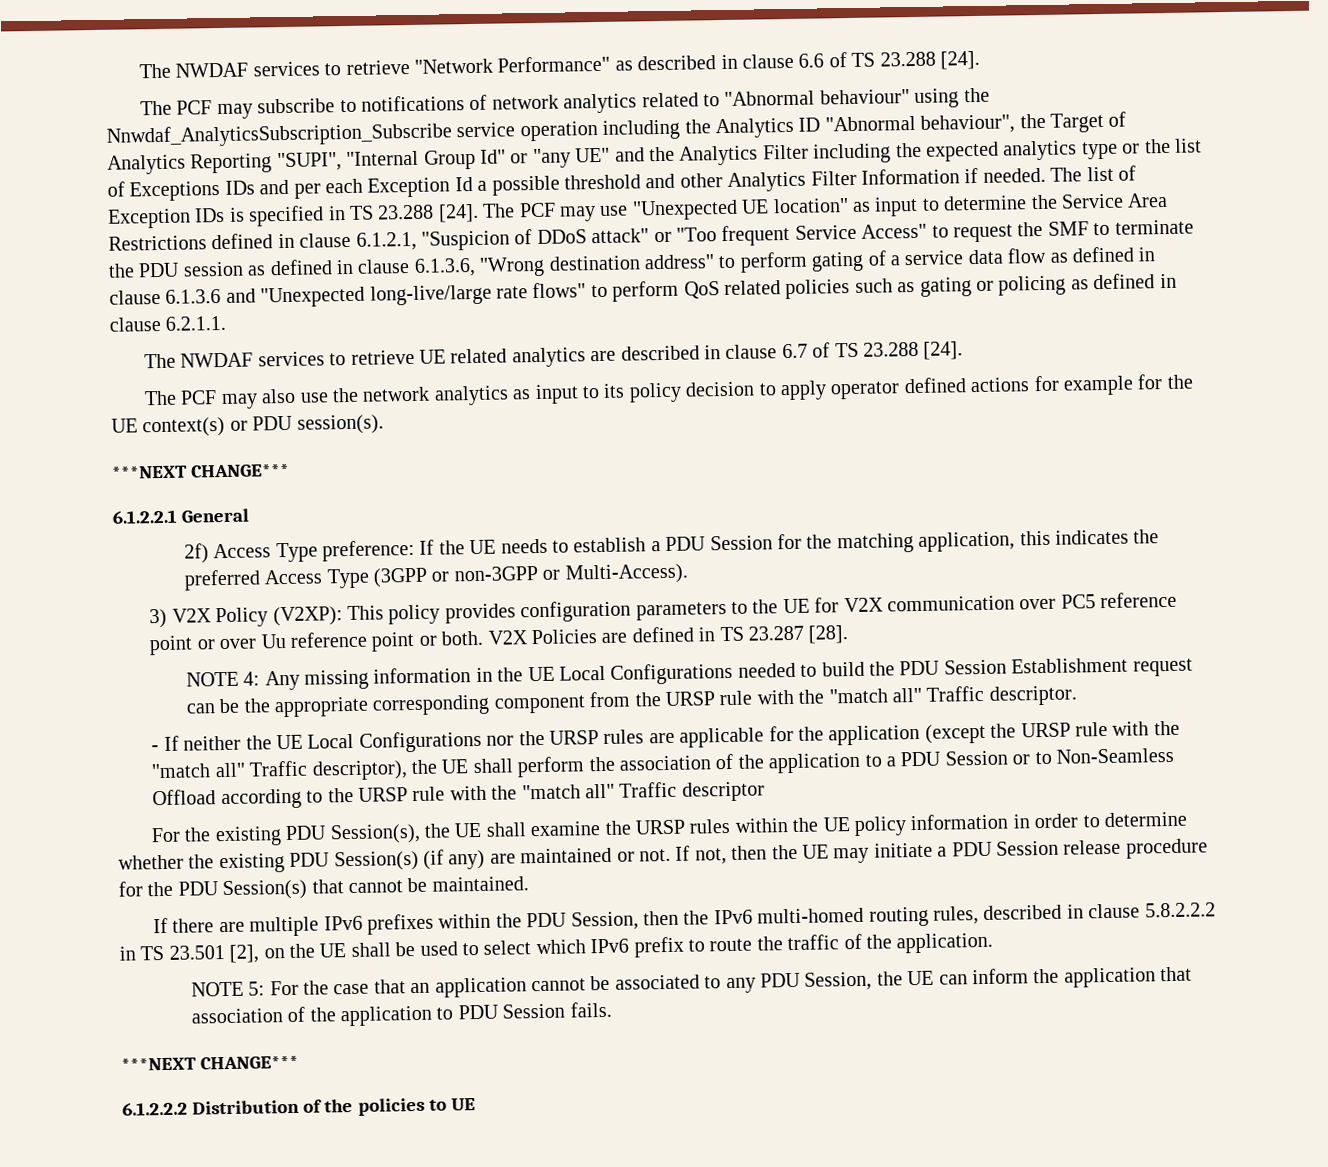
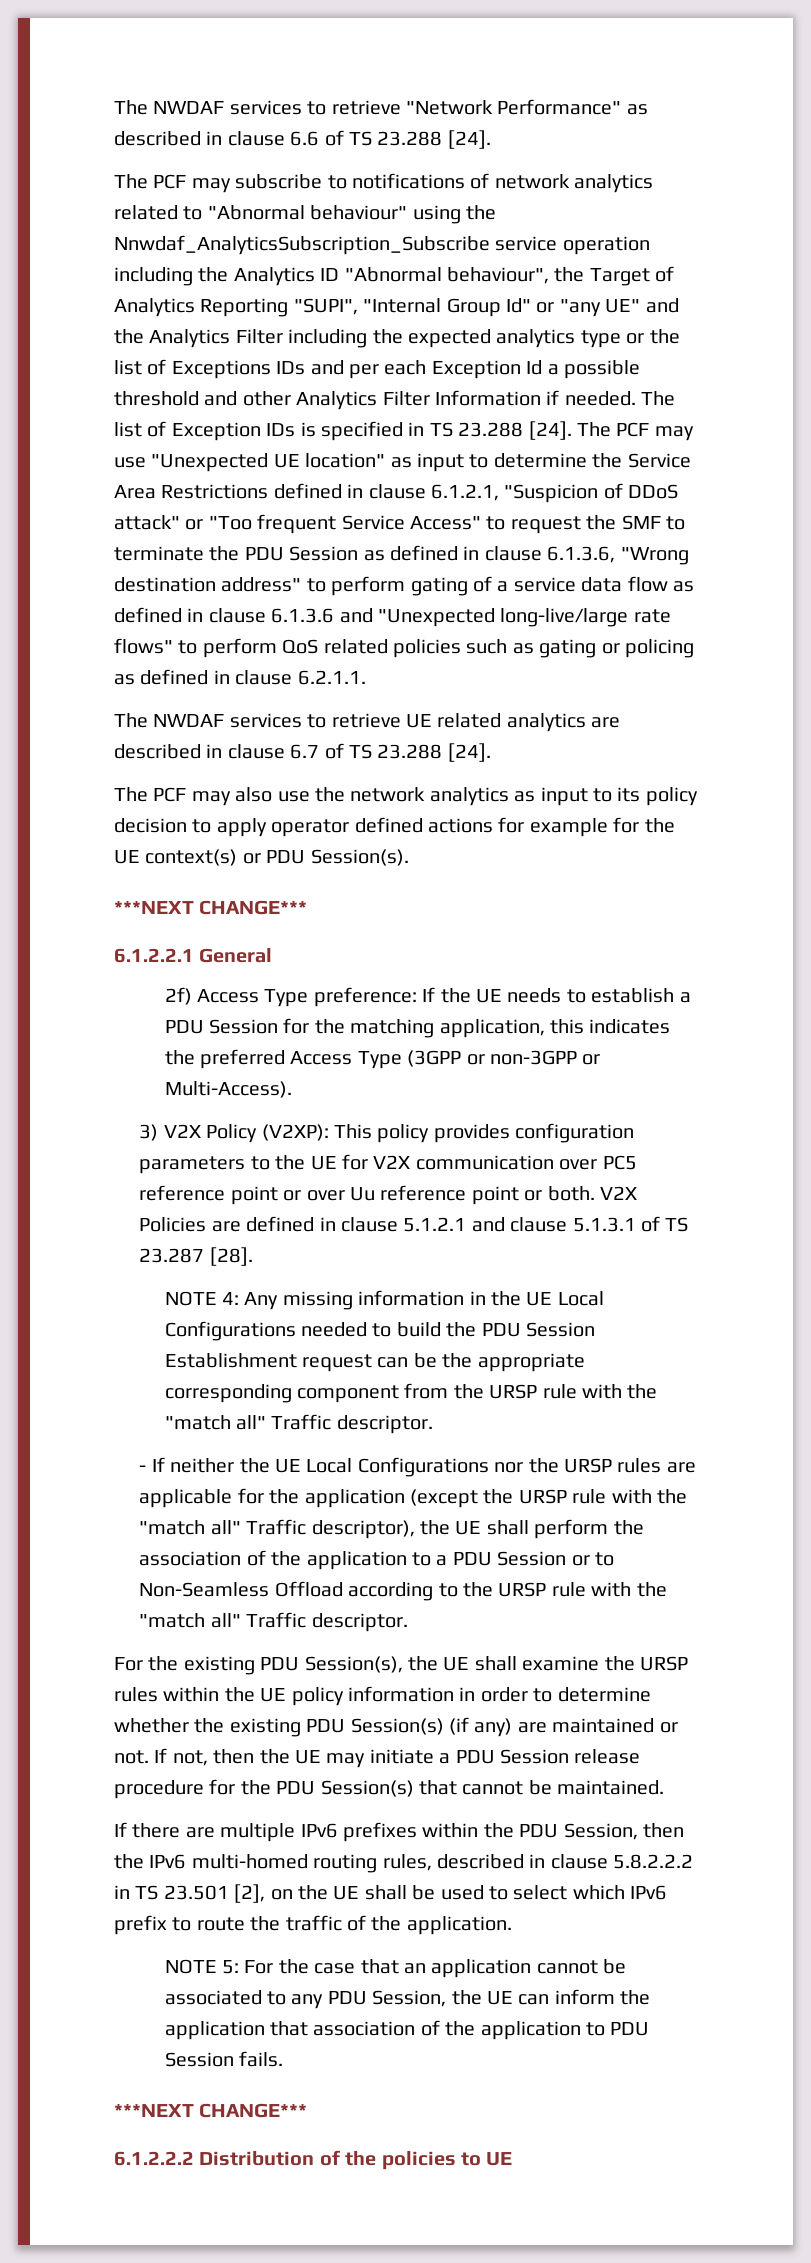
[182,261,244,277] session -> [289,546,359,561] Session
[296,414,384,435] session(s). -> [310,849,409,866] Session(s).
(716, 634) none -> [340,1216,660,1232] clause 5.1.2.1 and clause 5.1.3.1 of
[681,781,765,802] descriptor -> [311,1613,408,1632] descriptor.

